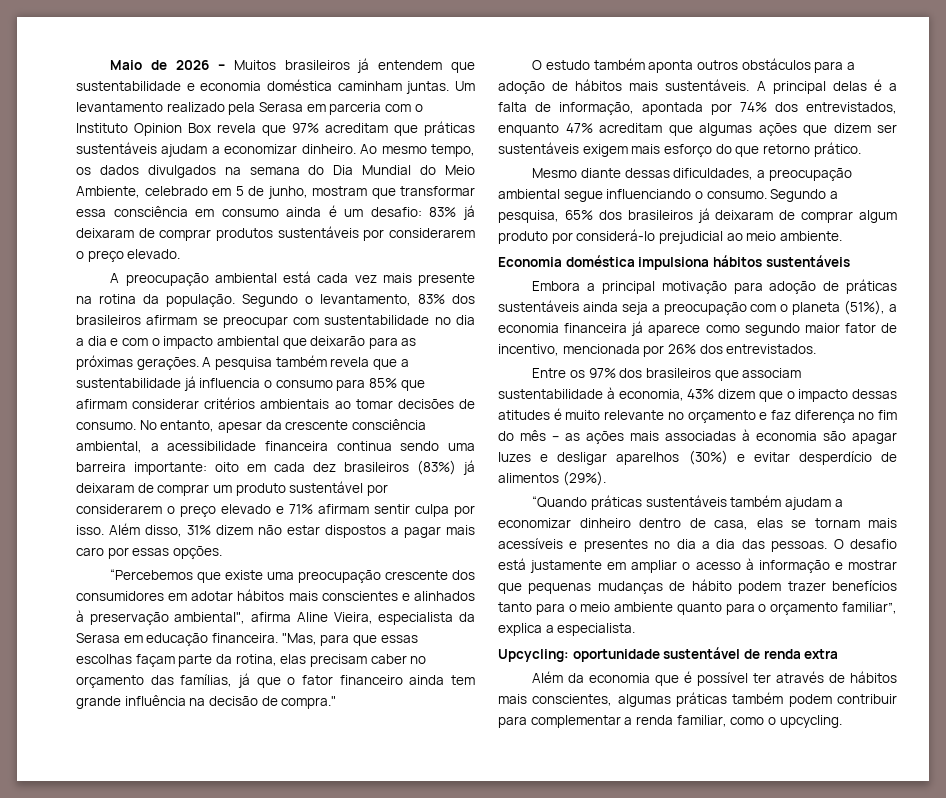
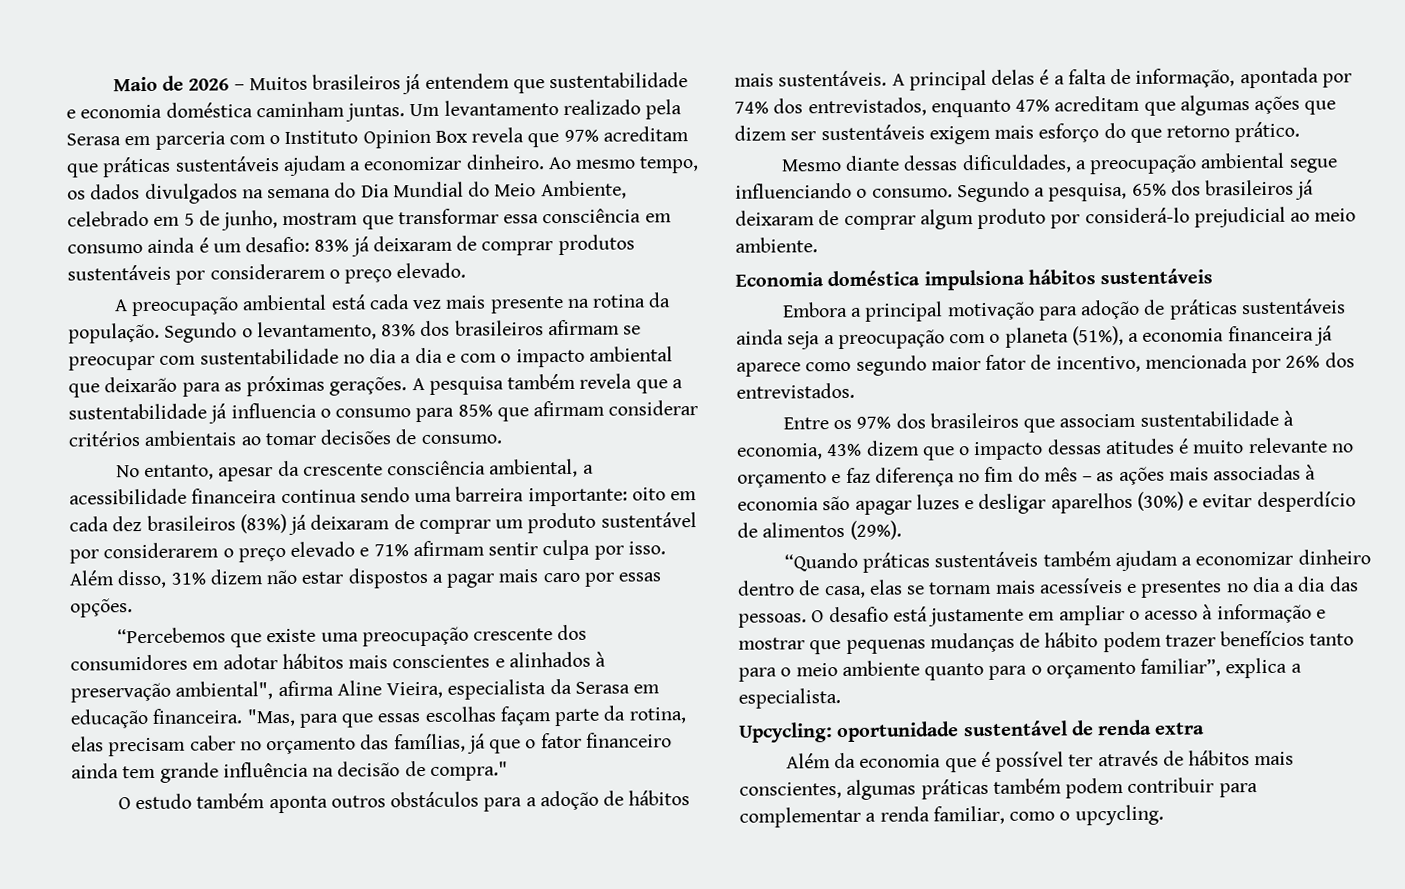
(136, 426) none -> (502, 439) //

